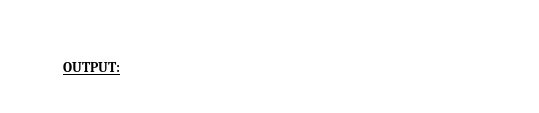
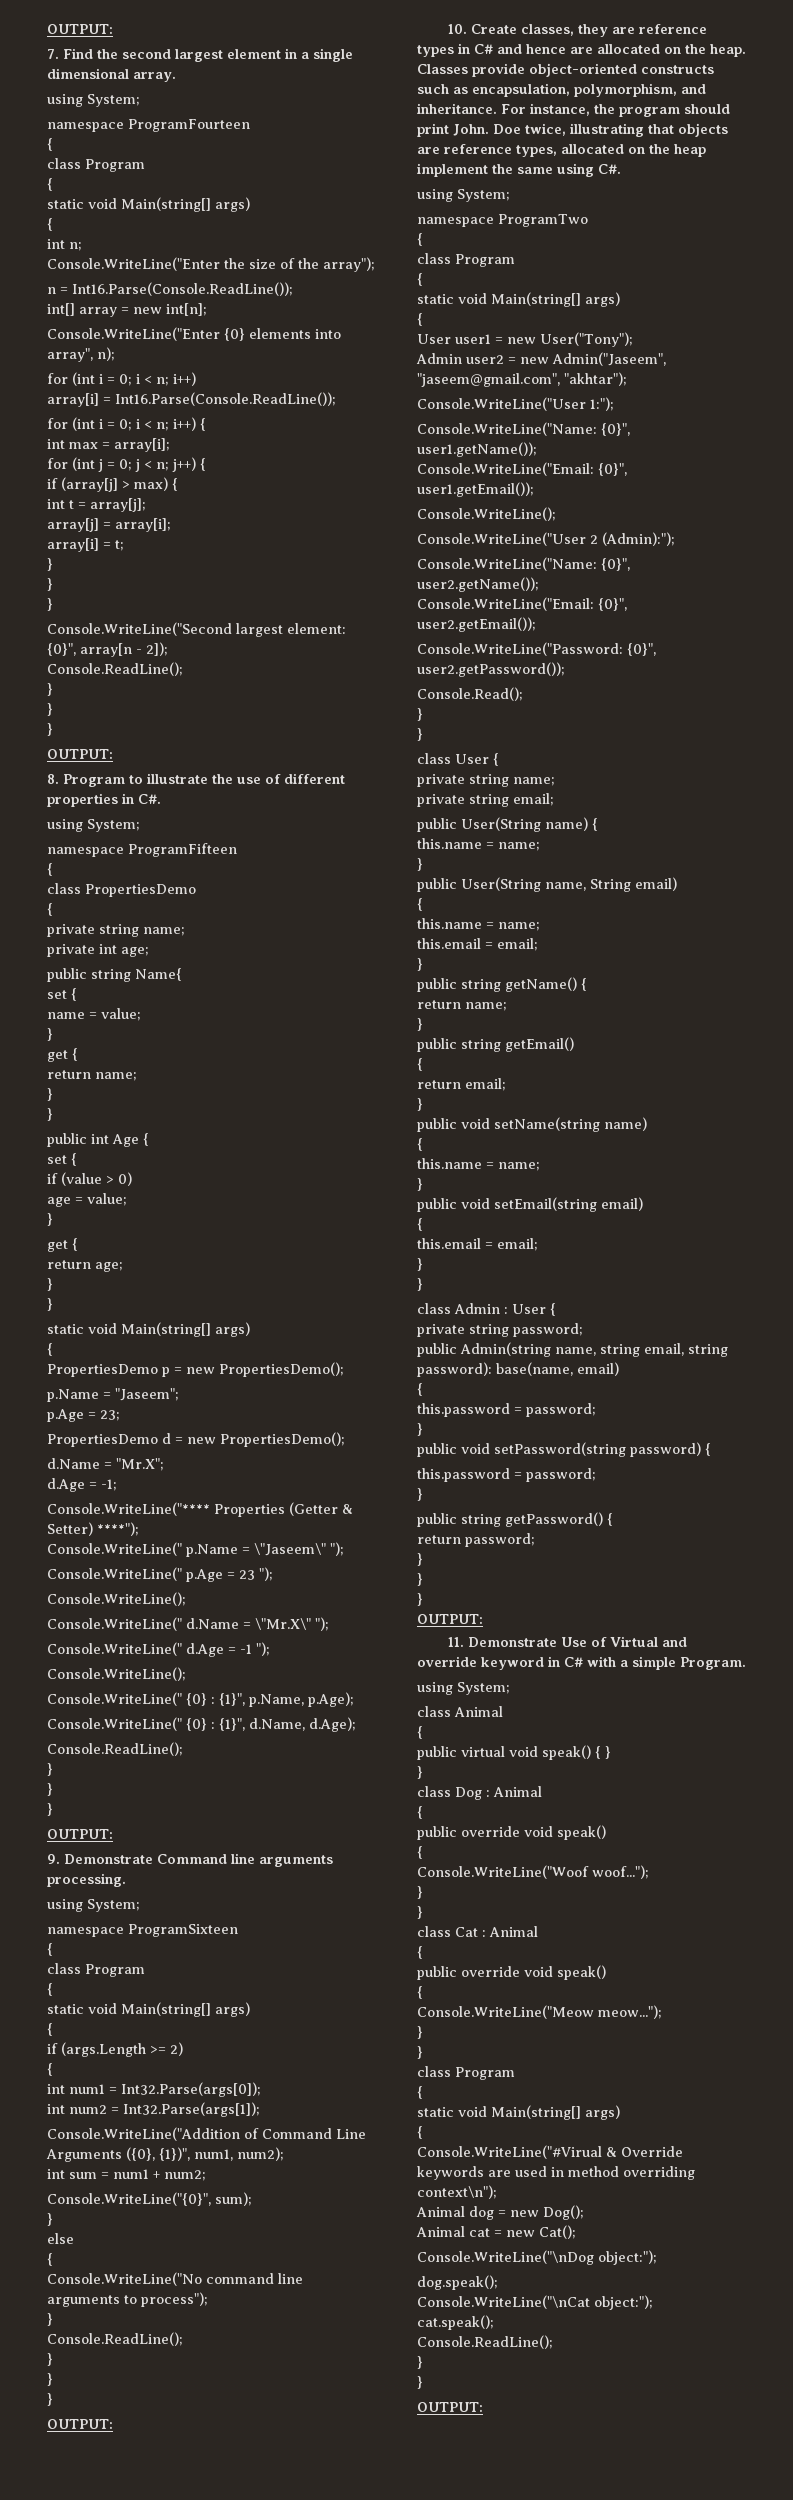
[63,62,120,72] OUTPUT: -> [47,24,113,34] [47,48,353,62] [47,68,176,82] [47,94,140,107] [47,119,250,132] [47,138,53,151] [47,158,145,172] [47,178,53,191] [47,197,250,212] [47,218,53,231] [47,239,82,251] [47,257,375,272] [47,282,293,296] [47,303,207,317] [47,327,341,341] [47,347,115,362] [47,372,196,386] [47,392,336,407] [47,417,206,431] [47,438,170,452] [47,457,206,472] [47,477,178,492] [47,498,146,512] [47,518,171,532] [47,538,124,552] [47,558,53,571] [47,578,53,591] [47,598,53,611] [47,622,346,637] [47,642,168,657] [47,662,183,676] [47,683,53,696] [47,703,53,716] [47,723,53,736] [47,749,113,759] [47,773,345,787] [47,793,161,807] [47,819,140,832] [47,843,237,857] [47,863,53,876] [47,883,196,897] [47,903,53,916] [47,924,185,937] [47,944,149,957] [47,968,182,982] [47,988,77,1001] [47,1008,141,1021] [47,1028,53,1041] [47,1048,78,1062] [47,1070,137,1081] [47,1088,53,1101] [47,1108,53,1121] [47,1133,149,1147] [47,1153,77,1166] [47,1172,132,1186] [47,1193,127,1207] [47,1213,53,1226] [47,1238,78,1252] [47,1260,123,1272] [47,1278,53,1291] [47,1298,53,1311] [47,1322,250,1337] [47,1343,53,1356] [47,1362,344,1377] [47,1388,179,1402] [47,1409,120,1422] [47,1432,345,1447] [47,1458,164,1471] [47,1478,117,1492] [47,1502,353,1517] [47,1522,139,1536] [47,1542,344,1557] [47,1567,273,1582] [47,1592,186,1606] [47,1617,329,1631] [47,1642,270,1657] [47,1667,186,1681] [47,1692,354,1707] [47,1717,356,1732] [47,1742,183,1756] [47,1763,53,1776] [47,1783,53,1796] [47,1803,53,1816] [47,1829,113,1839] [47,1853,333,1867] [47,1873,126,1887] [47,1899,140,1912] [47,1924,238,1937] [47,1943,53,1956] [47,1963,145,1977] [47,1983,53,1996] [47,2002,250,2017] [47,2023,53,2036] [47,2042,183,2057] [47,2063,53,2076] [47,2082,261,2097] [47,2102,260,2117] [47,2127,366,2141] [46,2147,284,2162] [47,2169,206,2181] [47,2192,252,2206] [47,2213,53,2226] [47,2233,74,2244] [47,2253,53,2266] [47,2272,303,2286] [47,2292,208,2307] [47,2313,53,2326] [47,2332,183,2346] [47,2353,53,2366] [47,2373,53,2386] [47,2393,53,2406] [47,2419,113,2429] [447,24,707,37] [417,43,746,57] [417,63,714,77] [417,83,706,97] [417,103,730,117] [417,123,728,137] [417,144,706,157] [417,163,621,177] [417,189,510,202] [417,214,588,227] [417,233,423,246] [417,253,515,267] [417,273,423,286] [417,292,620,307] [417,313,423,326] [417,332,633,347] [416,352,666,366] [417,372,627,387] [417,397,614,411] [417,422,630,436] [417,442,537,457] [417,462,627,476] [417,482,534,497] [417,507,556,521] [417,532,675,546] [417,557,630,571] [417,577,539,592] [417,597,627,611] [417,617,536,632] [417,642,656,656] [417,662,565,677] [417,687,523,701] [417,708,423,721] [417,728,423,741] [417,753,499,766] [417,774,555,787] [417,793,554,807] [417,817,598,832] [417,838,540,851] [417,858,423,871] [417,877,677,892] [417,898,423,911] [417,918,540,931] [417,938,538,951] [417,958,423,971] [417,977,587,992] [417,1000,507,1011] [417,1018,423,1031] [417,1037,574,1052] [417,1058,423,1071] [417,1078,506,1091] [417,1098,423,1111] [417,1117,647,1132] [417,1138,423,1151] [417,1158,540,1171] [417,1178,423,1191] [417,1197,643,1212] [417,1218,423,1231] [417,1238,538,1251] [417,1258,423,1271] [417,1278,423,1291] [417,1303,556,1316] [417,1323,583,1337] [417,1342,728,1357] [417,1362,619,1377] [417,1383,423,1396] [417,1403,596,1417] [417,1423,423,1436] [417,1442,711,1457] [417,1468,596,1482] [417,1488,423,1501] [417,1512,613,1527] [417,1533,535,1547] [417,1553,423,1566] [417,1573,423,1586] [417,1593,423,1606] [417,1614,483,1624] [447,1636,687,1647] [417,1656,746,1670] [417,1682,510,1695] [417,1706,503,1717] [417,1726,423,1739] [417,1745,611,1760] [417,1766,423,1779] [417,1786,542,1800] [417,1806,423,1819] [417,1825,606,1840] [417,1846,423,1859] [417,1865,649,1879] [417,1886,423,1899] [417,1906,423,1919] [417,1926,538,1937] [417,1946,423,1959] [417,1965,606,1980] [417,1986,423,1999] [417,2005,662,2019] [417,2026,423,2039] [417,2046,423,2059] [417,2066,515,2080] [417,2086,423,2099] [417,2105,620,2120] [417,2126,423,2139] [417,2145,683,2159] [417,2166,695,2180] [417,2185,497,2199] [416,2205,584,2220] [416,2225,576,2239] [417,2250,657,2265] [417,2275,498,2290] [417,2295,653,2310] [417,2315,494,2330] [417,2335,553,2349] [417,2356,423,2369] [417,2376,423,2389] [417,2402,483,2412] OUTPUT: // 7. Find the second largest element in a single dimensional array. // using System; // namespace ProgramFourteen // { // class Program // { // static void Main(string[] args) // { // int n; // Console.WriteLine("Enter the size of the array"); // n = Int16.Parse(Console.ReadLine()); // int[] array = new int[n]; // Console.WriteLine("Enter {0} elements into array", n); // for (int i = 0; i < n; i++) // array[i] = Int16.Parse(Console.ReadLine()); // for (int i = 0; i < n; i++) { // int max = array[i]; // for (int j = 0; j < n; j++) { // if (array[j] > max) { // int t = array[j]; // array[j] = array[i]; // array[i] = t; // } // } // } // Console.WriteLine("Second largest element: {0}", array[n - 2]); // Console.ReadLine(); // } // } // } // OUTPUT: // 8. Program to illustrate the use of different properties in C#. // using System; // namespace ProgramFifteen // { // class PropertiesDemo // { // private string name; // private int age; // public string Name{ // set { // name = value; // } // get { // return name; // } // } // public int Age { // set { // if (value > 0) // age = value; // } // get { // return age; // } // } // static void Main(string[] args) // { // PropertiesDemo p = new PropertiesDemo(); // p.Name = "Jaseem"; // p.Age = 23; // PropertiesDemo d = new PropertiesDemo(); // d.Name = "Mr.X"; // d.Age = -1; // Console.WriteLine("**** Properties (Getter & Setter) ****"); // Console.WriteLine(" p.Name = \"Jaseem\" "); // Console.WriteLine(" p.Age = 23 "); // Console.WriteLine(); // Console.WriteLine(" d.Name = \"Mr.X\" "); // Console.WriteLine(" d.Age = -1 "); // Console.WriteLine(); // Console.WriteLine(" {0} : {1}", p.Name, p.Age); // Console.WriteLine(" {0} : {1}", d.Name, d.Age); // Console.ReadLine(); // } // } // } // OUTPUT: // 9. Demonstrate Command line arguments processing. // using System; // namespace ProgramSixteen // { // class Program // { // static void Main(string[] args) // { // if (args.Length >= 2) // { // int num1 = Int32.Parse(args[0]); // int num2 = Int32.Parse(args[1]); // Console.WriteLine("Addition of Command Line Arguments ({0}, {1})", num1, num2); // int sum = num1 + num2; // Console.WriteLine("{0}", sum); // } // else // { // Console.WriteLine("No command line arguments to process"); // } // Console.ReadLine(); // } // } // } // OUTPUT: // 10. Create classes, they are reference types in C# and hence are allocated on the heap. Classes provide object-oriented constructs such as encapsulation, polymorphism, and inheritance. For instance, the program should print John. Doe twice, illustrating that objects are reference types, allocated on the heap implement the same using C#. // using System; // namespace ProgramTwo // { // class Program // { // static void Main(string[] args) // { // User user1 = new User("Tony"); // Admin user2 = new Admin("Jaseem", "jaseem@gmail.com", "akhtar"); // Console.WriteLine("User 1:"); // Console.WriteLine("Name: {0}", user1.getName()); // Console.WriteLine("Email: {0}", user1.getEmail()); // Console.WriteLine(); // Console.WriteLine("User 2 (Admin):"); // Console.WriteLine("Name: {0}", user2.getName()); // Console.WriteLine("Email: {0}", user2.getEmail()); // Console.WriteLine("Password: {0}", user2.getPassword()); // Console.Read(); // } // } // class User { // private string name; // private string email; // public User(String name) { // this.name = name; // } // public User(String name, String email) // { // this.name = name; // this.email = email; // } // public string getName() { // return name; // } // public string getEmail() // { // return email; // } // public void setName(string name) // { // this.name = name; // } // public void setEmail(string email) // { // this.email = email; // } // } // class Admin : User { // private string password; // public Admin(string name, string email, string password): base(name, email) // { // this.password = password; // } // public void setPassword(string password) { // this.password = password; // } // public string getPassword() { // return password; // } // } // } // OUTPUT: // 11. Demonstrate Use of Virtual and override keyword in C# with a simple Program. // using System; // class Animal // { // public virtual void speak() { } // } // class Dog : Animal // { // public override void speak() // { // Console.WriteLine("Woof woof..."); // } // } // class Cat : Animal // { // public override void speak() // { // Console.WriteLine("Meow meow..."); // } // } // class Program // { // static void Main(string[] args) // { // Console.WriteLine("#Virual & Override keywords are used in method overriding context\n"); // Animal dog = new Dog(); // Animal cat = new Cat(); // Console.WriteLine("\nDog object:"); // dog.speak(); // Console.WriteLine("\nCat object:"); // cat.speak(); // Console.ReadLine(); // } // } // OUTPUT:

